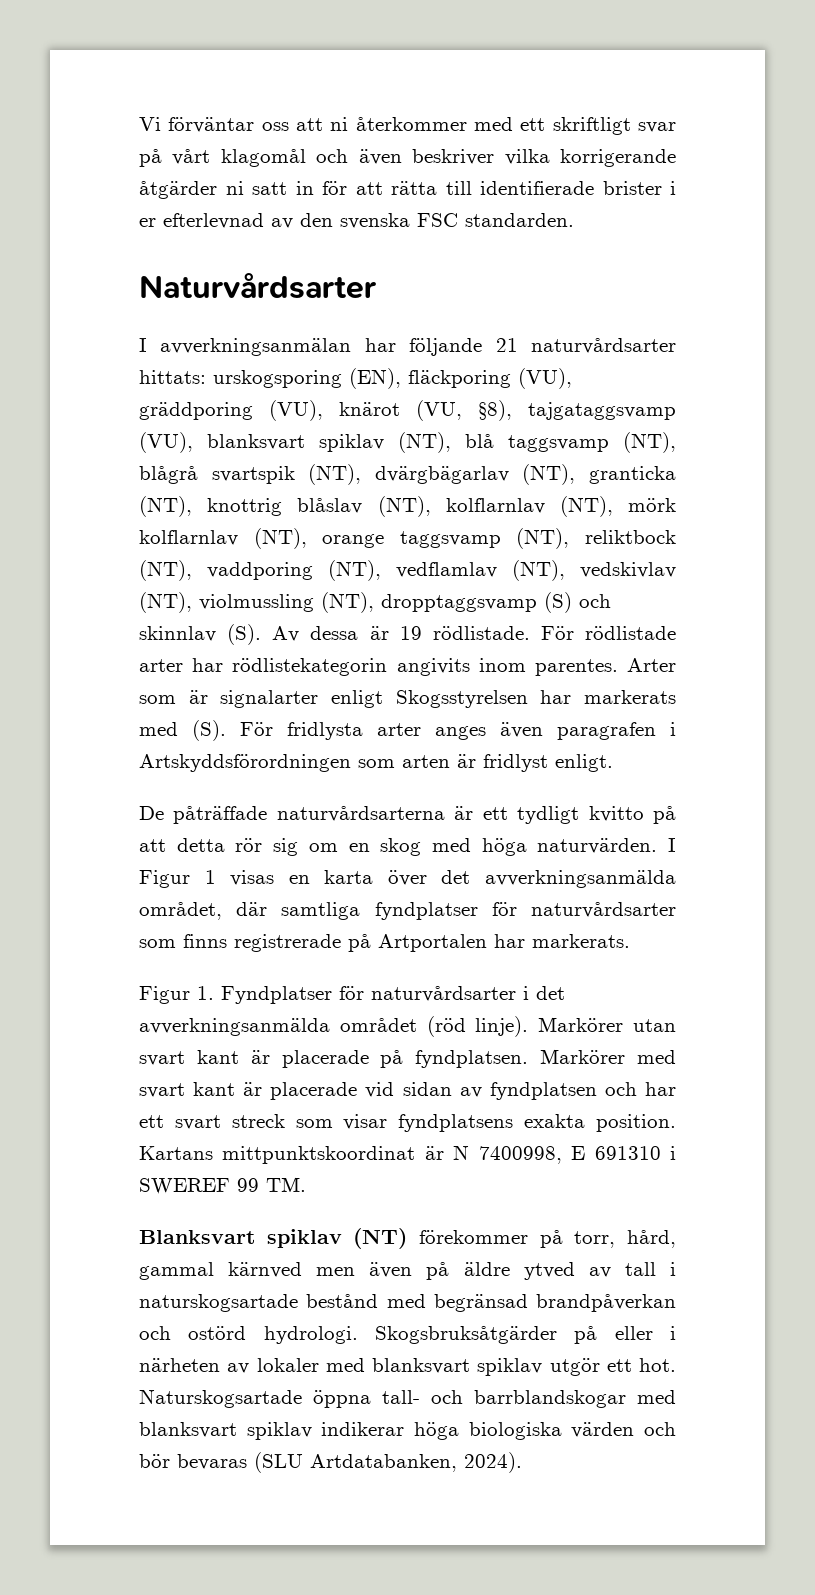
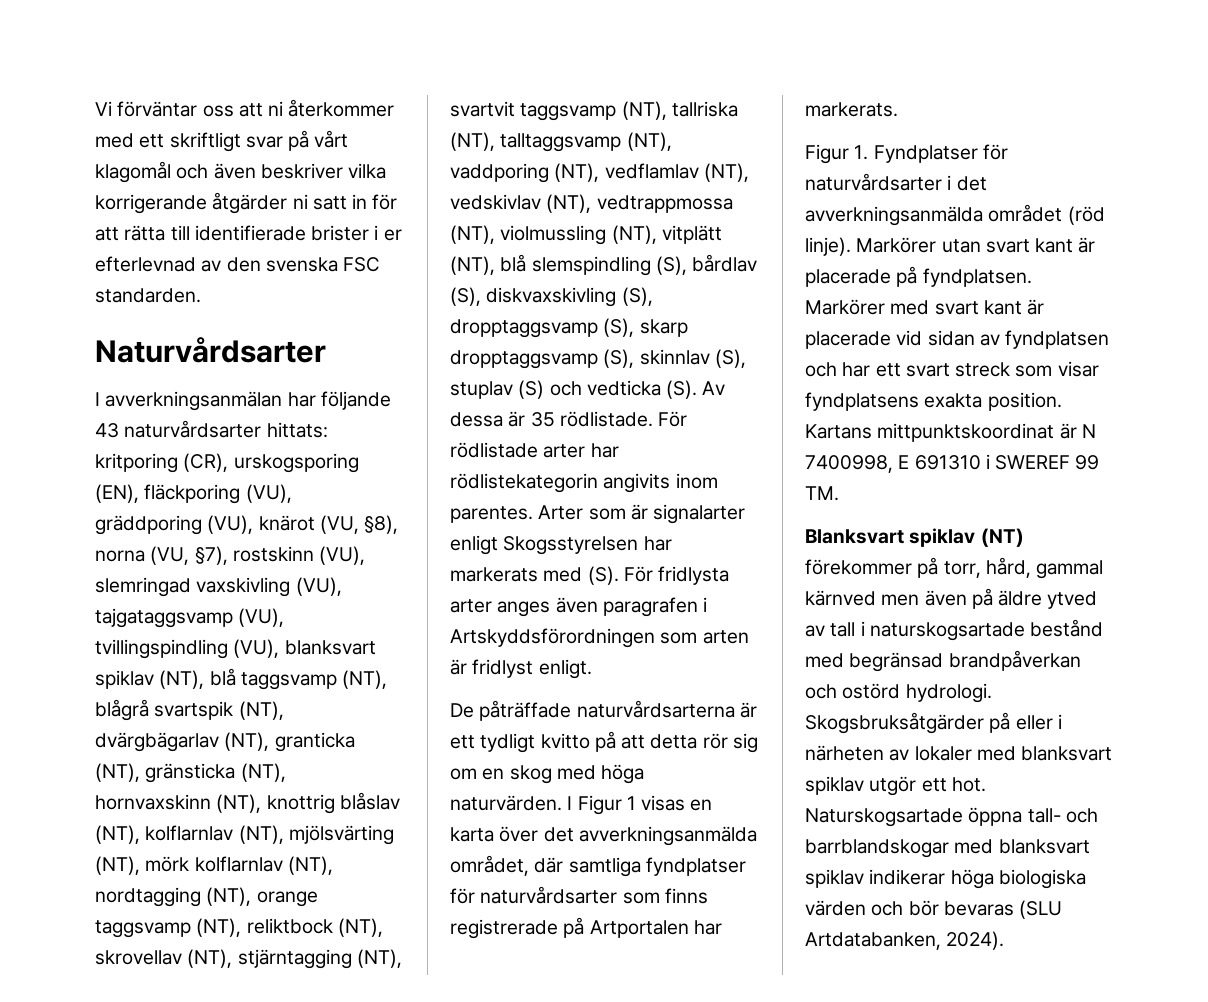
[495,338,518,352] 21 -> [95,423,119,438] 43
(206, 377) none -> [95,453,229,473] kritporing (CR),
[528,402,676,420] tajgataggsvamp -> [95,546,366,565] [95,577,342,597] [95,608,285,628] [95,639,228,659] norna (VU, §7), rostskinn (VU), slemringad vaxskivling (VU), tajgataggsvamp (VU), tvillingspindling
(192, 506) none -> [145,763,286,783] [95,794,262,813] gränsticka (NT), hornvaxskinn (NT),
(613, 506) none -> [288,825,394,845] [95,856,140,875] mjölsvärting (NT),
(307, 538) none -> [95,887,252,907] nordtagging (NT),
(192, 570) none -> [95,949,402,969] [450,101,738,121] [450,132,672,152] skrovellav (NT), stjärntagging (NT), svartvit taggsvamp (NT), tallriska (NT), talltaggsvamp (NT),
[199,592,537,613] violmussling (NT), dropptaggsvamp -> [596,195,733,213] [450,225,722,245] [450,254,758,276] [450,287,653,307] [450,318,688,338] [450,349,746,369] [450,381,513,399] vedtrappmossa (NT), violmussling (NT), vitplätt (NT), blå slemspindling (S), bårdlav (S), diskvaxskivling (S), dropptaggsvamp (S), skarp dropptaggsvamp (S), skinnlav (S), stuplav
[139,626,216,642] skinnlav -> [586,380,661,396] vedticka
[399,626,422,640] 19 -> [530,412,555,427] 35

